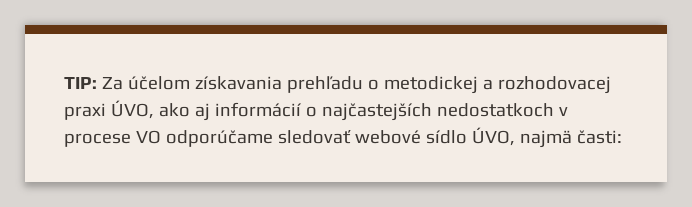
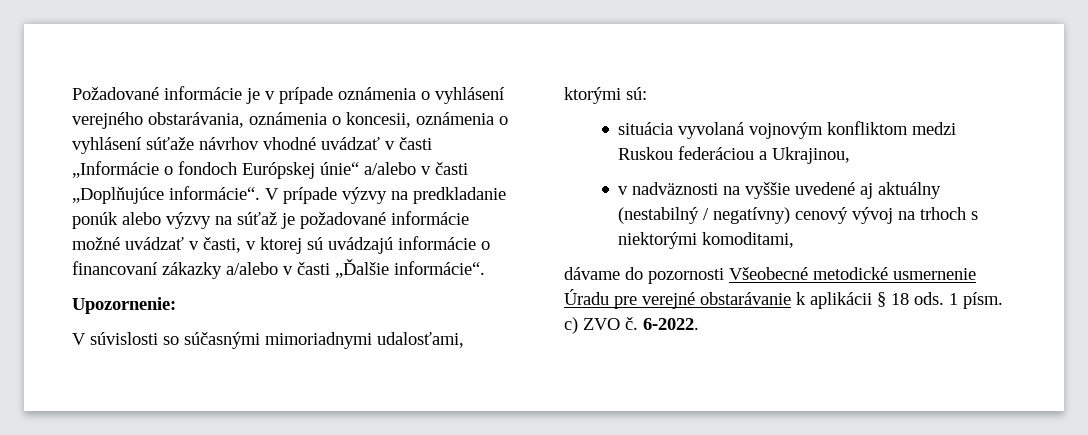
[64,76,611,94] [64,100,568,121] [64,127,622,148] TIP: Za účelom získavania prehľadu o metodickej a rozhodovacej praxi ÚVO, ako aj informácií o najčastejších nedostatkoch v procese VO odporúčame sledovať webové sídlo ÚVO, najmä časti: -> [72,86,504,104] [72,112,508,129] [72,137,432,154] [72,161,468,179] [72,186,506,204] [72,211,469,229] [72,236,490,254] [72,259,485,279] [72,297,176,314] [72,332,464,349] [564,87,647,104] [618,121,957,139] [618,146,851,164] [618,182,942,199] [618,207,979,224] [618,232,795,249] [564,267,976,284] [564,289,1003,309] [564,317,699,334] Požadované informácie je v prípade oznámenia o vyhlásení verejného obstarávania, oznámenia o koncesii, oznámenia o vyhlásení súťaže návrhov vhodné uvádzať v časti „Informácie o fondoch Európskej únie“ a/alebo v časti „Doplňujúce informácie“. V prípade výzvy na predkladanie ponúk alebo výzvy na súťaž je požadované informácie možné uvádzať v časti, v ktorej sú uvádzajú informácie o financovaní zákazky a/alebo v časti „Ďalšie informácie“. // Upozornenie: // V súvislosti so súčasnými mimoriadnymi udalosťami, ktorými sú: // situácia vyvolaná vojnovým konfliktom medzi Ruskou federáciou a Ukrajinou, // v nadväznosti na vyššie uvedené aj aktuálny (nestabilný / negatívny) cenový vývoj na trhoch s niektorými komoditami, // dávame do pozornosti Všeobecné metodické usmernenie Úradu pre verejné obstarávanie k aplikácii § 18 ods. 1 písm. c) ZVO č. 6-2022.

